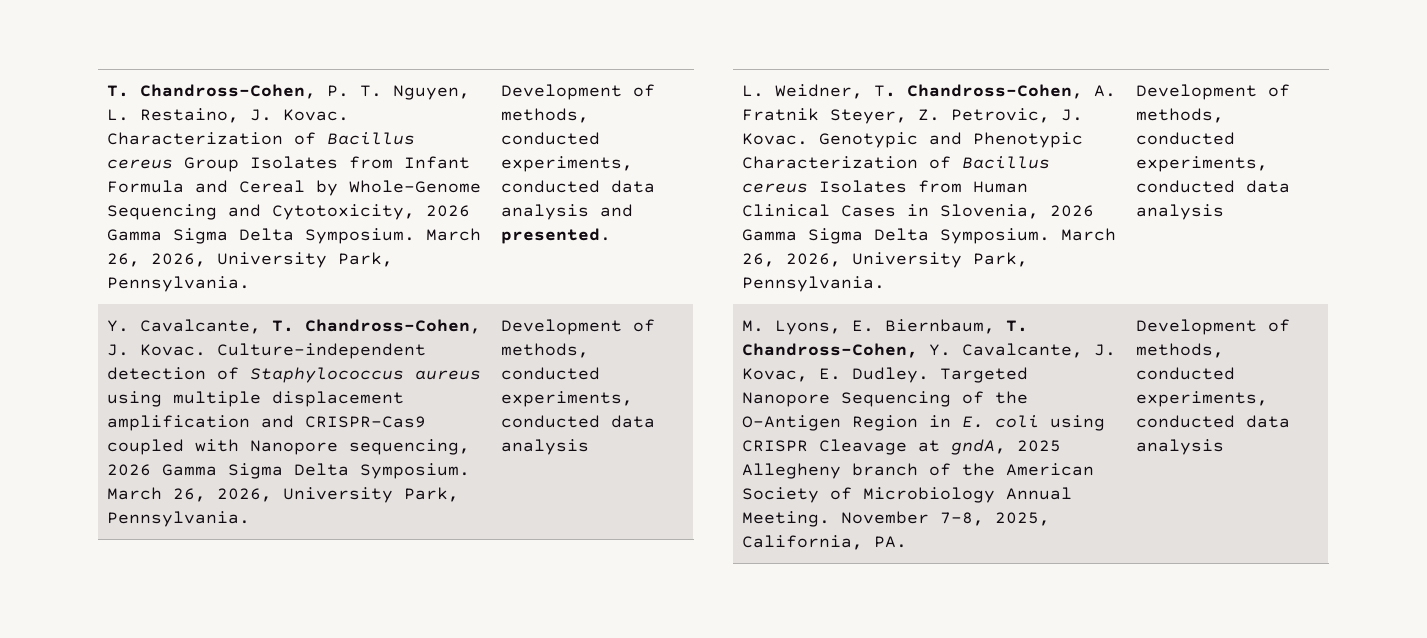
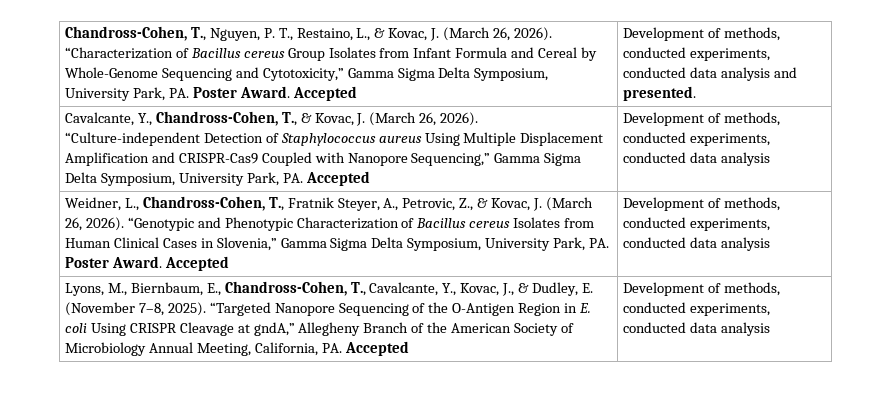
[107,84,471,100] [107,108,350,123] [107,132,284,145] T. Chandross-Cohen, P. T. Nguyen, L. Restaino, J. Kovac. Characterization -> [64,26,552,41] [64,47,173,59] Chandross-Cohen, T., Nguyen, P. T., Restaino, L., & Kovac, J. (March 26, 2026). “Characterization
[272,204,471,220] [107,228,482,244] [107,252,394,268] [107,276,251,292] Cytotoxicity, 2026 Gamma Sigma Delta Symposium. March 26, 2026, University Park, Pennsylvania. -> [262,67,549,81] [64,86,357,101] Cytotoxicity,” Gamma Sigma Delta Symposium, University Park, PA. Poster Award. Accepted
[107,319,482,334] [107,343,427,359] [107,367,482,383] [107,391,405,407] [107,415,251,431] Y. Cavalcante, T. Chandross-Cohen, J. Kovac. Culture-independent detection of Staphylococcus aureus using multiple displacement amplification -> [64,111,479,126] [64,132,604,146] [64,152,149,166] Cavalcante, Y., Chandross-Cohen, T., & Kovac, J. (March 26, 2026). “Culture-independent Detection of Staphylococcus aureus Using Multiple Displacement Amplification
[107,439,185,455] coupled -> [261,152,312,166] Coupled
[349,439,471,455] [107,463,471,479] [107,487,460,503] [107,511,251,527] [501,319,656,335] [501,343,590,358] [501,367,601,380] [501,391,634,407] [501,415,656,428] [501,439,590,455] [742,84,1117,99] [742,108,1084,124] [742,132,919,148] sequencing, 2026 Gamma Sigma Delta Symposium. March 26, 2026, University Park, Pennsylvania. | Development of methods, conducted experiments, conducted data analysis // L. Weidner, T. Chandross-Cohen, A. Fratnik Steyer, Z. Petrovic, J. Kovac. Genotypic -> [411,153,582,166] [64,171,370,186] [622,112,780,126] [622,132,770,146] [622,152,770,166] [64,196,593,211] [64,217,194,231] Sequencing,” Gamma Sigma Delta Symposium, University Park, PA. Accepted | Development of methods, conducted experiments, conducted data analysis // Weidner, L., Chandross-Cohen, T., Fratnik Steyer, A., Petrovic, Z., & Kovac, J. (March 26, 2026). “Genotypic
[940,204,1095,219] [742,228,1117,244] [742,252,1029,268] [742,276,886,292] [1136,84,1291,100] [1136,108,1225,123] [1136,132,1236,145] [1136,156,1269,172] [1136,180,1291,193] [1136,204,1225,220] [742,319,1029,335] [742,343,1117,358] [742,367,1029,383] Slovenia, 2026 Gamma Sigma Delta Symposium. March 26, 2026, University Park, Pennsylvania. | Development of methods, conducted experiments, conducted data analysis // M. Lyons, E. Biernbaum, T. Chandross-Cohen, Y. Cavalcante, J. Kovac, E. Dudley. Targeted -> [216,237,610,251] [64,256,229,271] [622,197,780,211] [622,217,770,231] [622,237,770,251] [64,281,593,296] [64,302,271,316] Slovenia,” Gamma Sigma Delta Symposium, University Park, PA. Poster Award. Accepted | Development of methods, conducted experiments, conducted data analysis // Lyons, M., Biernbaum, E., Chandross-Cohen, T., Cavalcante, Y., Kovac, J., & Dudley, E. (November 7–8, 2025). “Targeted
[1050,415,1106,431] using -> [90,323,126,336] Using
[951,439,1062,455] [742,463,919,479] gndA, 2025 Allegheny branch -> [253,322,409,336] gndA,” Allegheny Branch
[742,511,1051,527] Meeting. November 7-8, 2025, -> [196,343,251,356] Meeting,
(908, 542) none -> [344,341,409,356] Accepted

